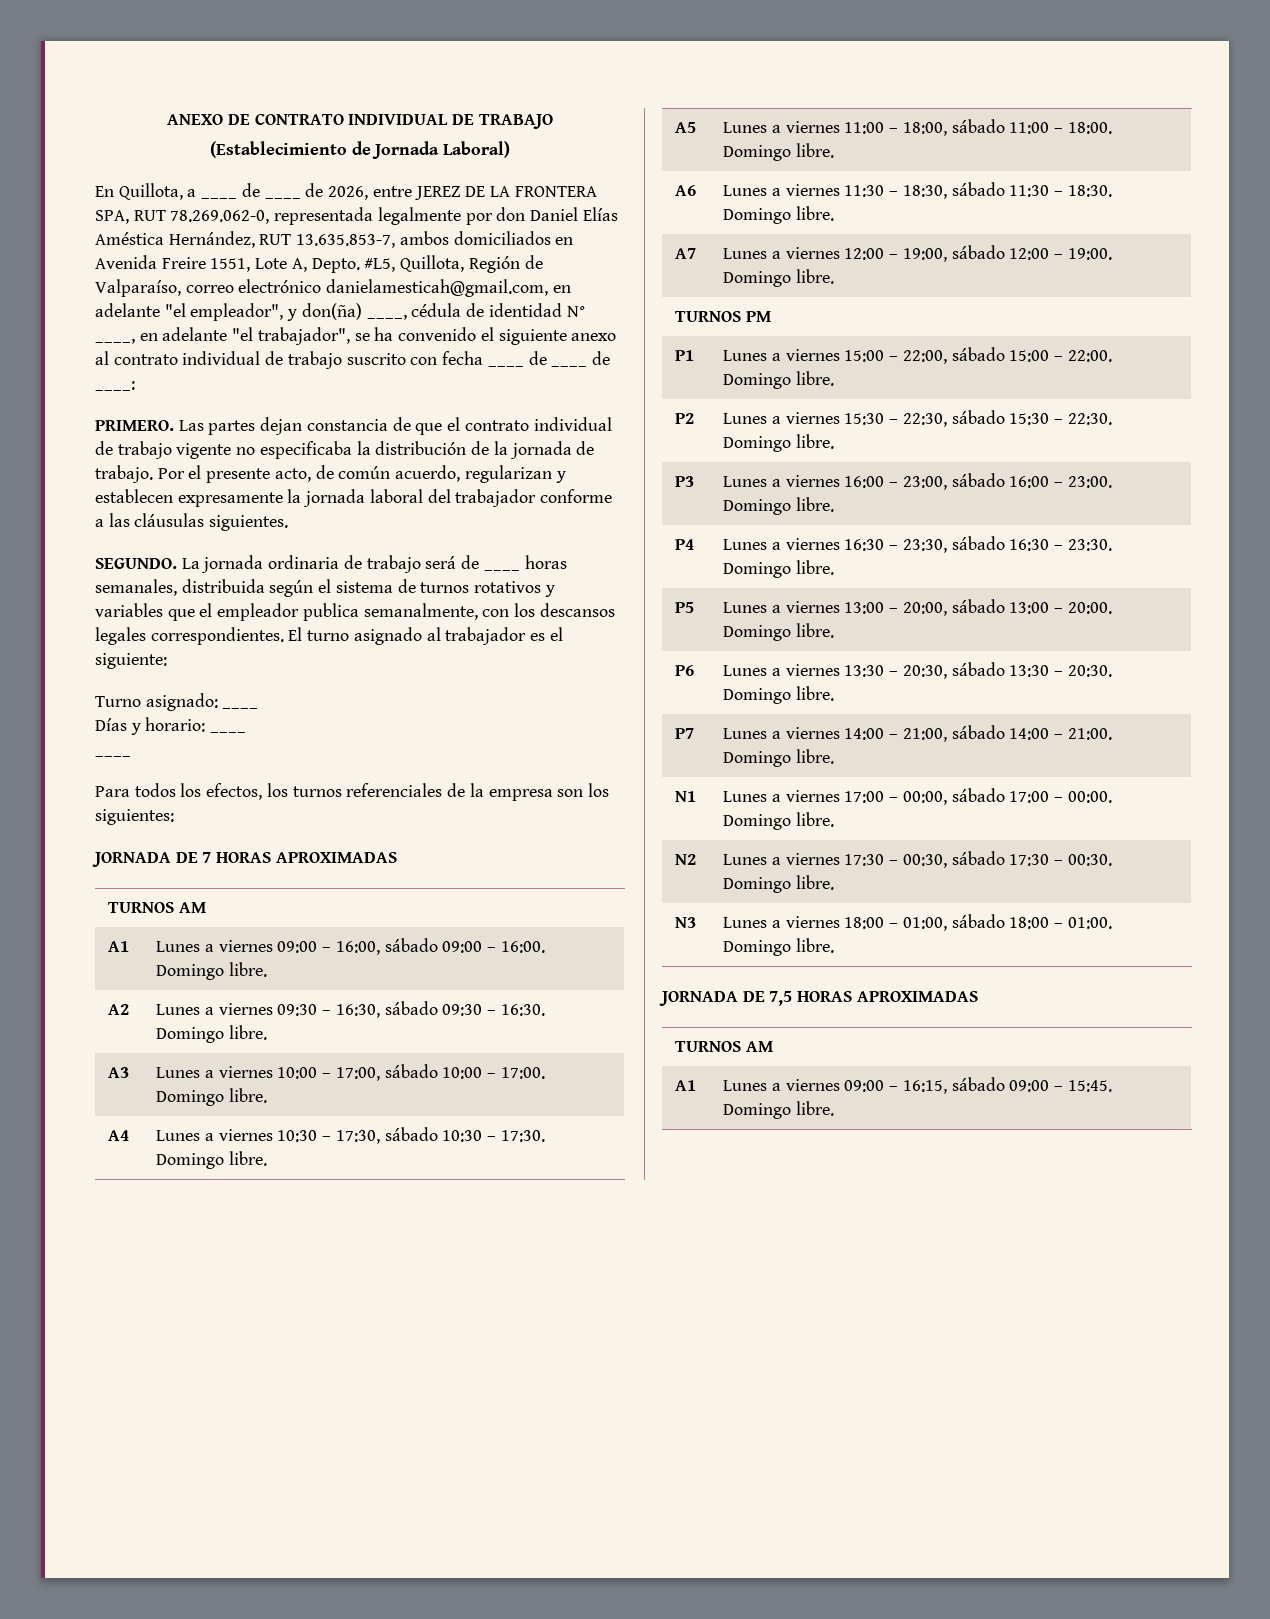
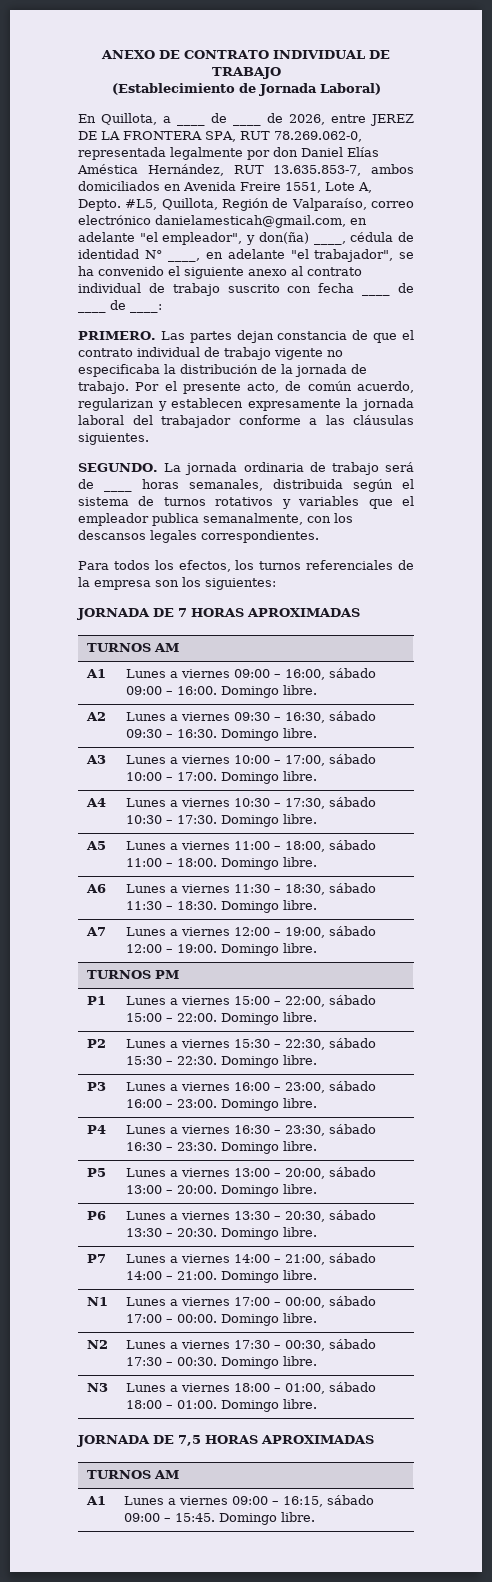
[288,627,563,645] [95,653,167,669] [95,693,259,711] [95,717,247,735] [95,755,131,757] El turno asignado al trabajador es el siguiente: // Turno asignado: ____ // Días y horario: ____ // ____ -> (319, 536) none

